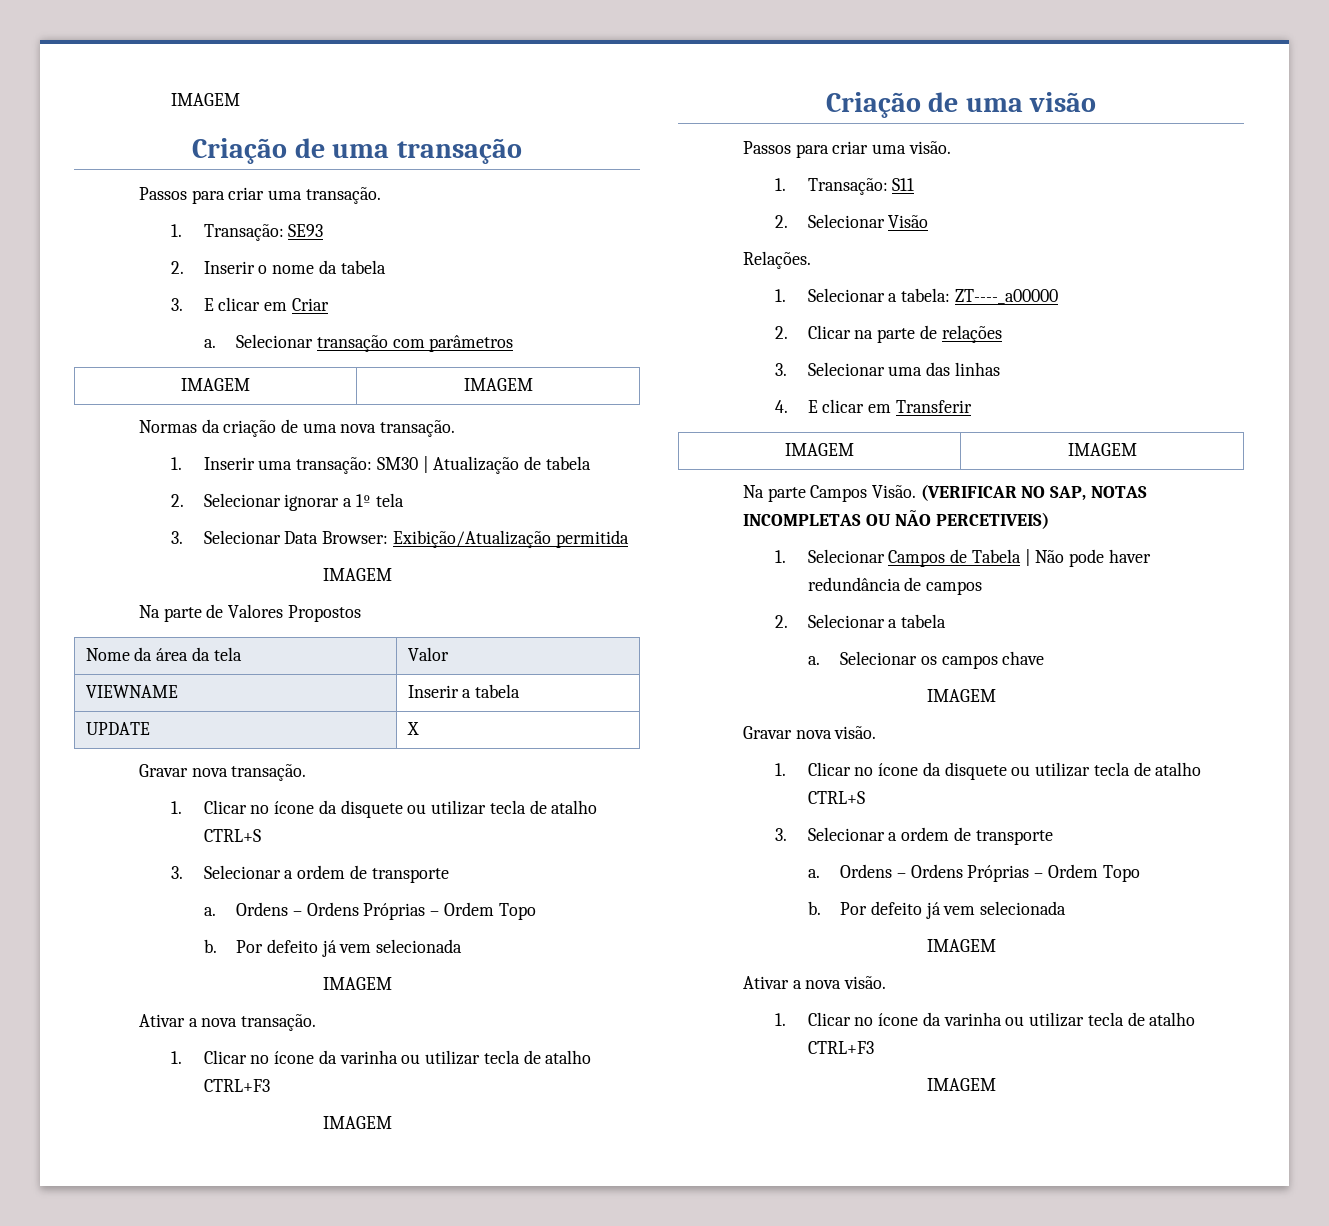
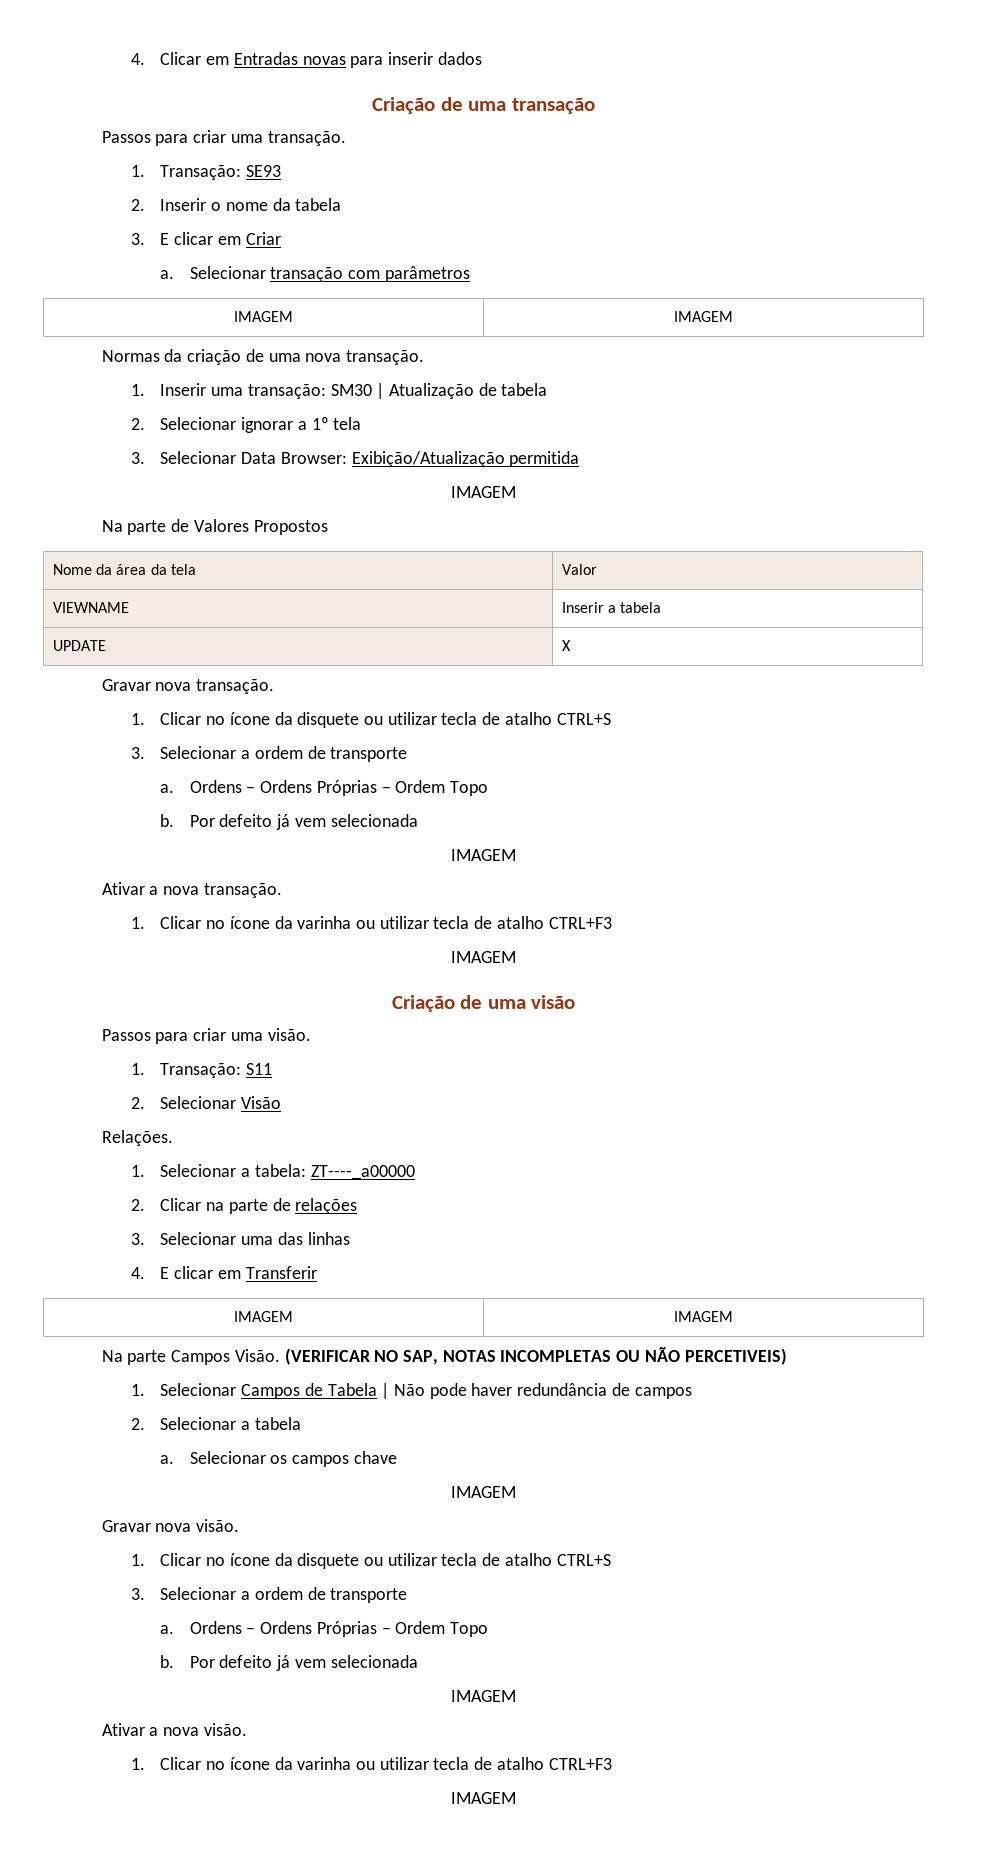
[171,93,241,106] IMAGEM -> [131,52,482,68] 4. Clicar em Entradas novas para inserir dados

